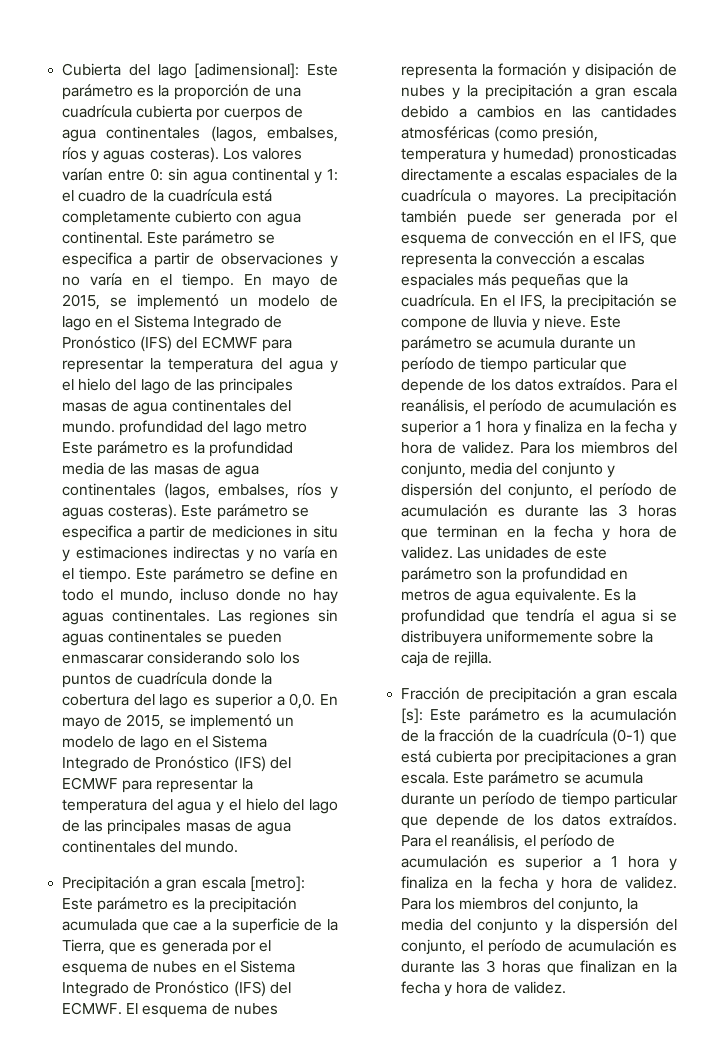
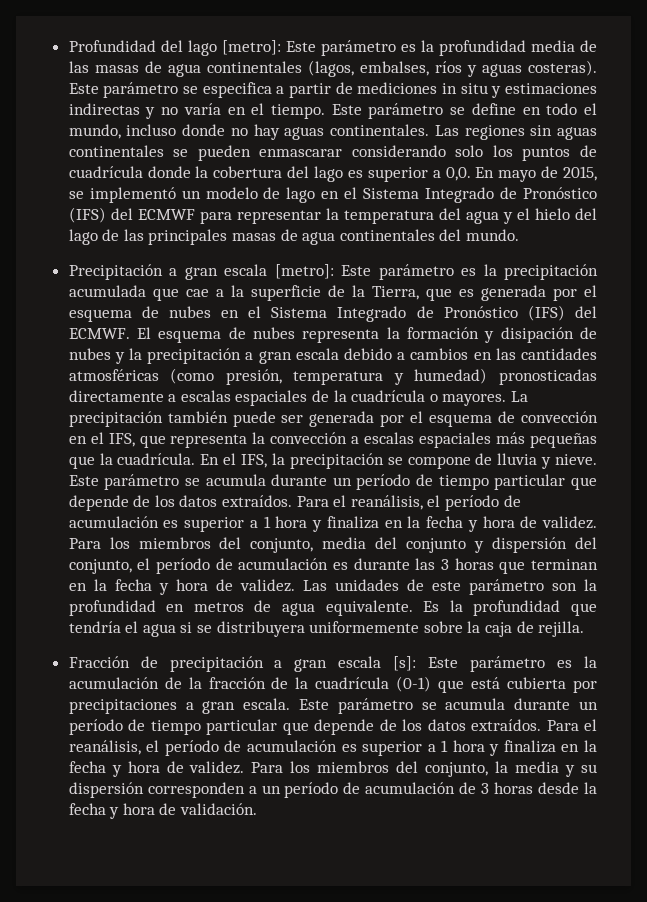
[62,63,338,79] [62,84,301,100] [62,105,303,121] [62,126,338,142] [62,147,302,163] [62,168,338,184] [62,189,272,202] [62,210,301,226] [62,231,275,247] [62,252,338,268] [62,273,338,289] [62,294,338,310] [62,315,282,331] [62,336,292,352] [62,358,338,373] [62,378,294,394] [62,399,291,415] [62,420,307,436] Cubierta del lago [adimensional]: Este parámetro es la proporción de una cuadrícula cubierta por cuerpos de agua continentales (lagos, embalses, ríos y aguas costeras). Los valores varían entre 0: sin agua continental y 1: el cuadro de la cuadrícula está completamente cubierto con agua continental. Este parámetro se especifica a partir de observaciones y no varía en el tiempo. En mayo de 2015, se implementó un modelo de lago en el Sistema Integrado de Pronóstico (IFS) del ECMWF para representar la temperatura del agua y el hielo del lago de las principales masas de agua continentales del mundo. profundidad del lago metro -> [68,40,281,56] Profundidad del lago [metro]:
[449,918,677,934] [401,939,677,955] [401,960,677,976] [401,981,566,997] del conjunto y la dispersión del conjunto, el período de acumulación es durante las 3 horas que finalizan en la fecha y hora de validez. -> [565,764,597,777] [68,782,597,798] [68,803,258,819] y su dispersión corresponden a un período de acumulación de 3 horas desde la fecha y hora de validación.

